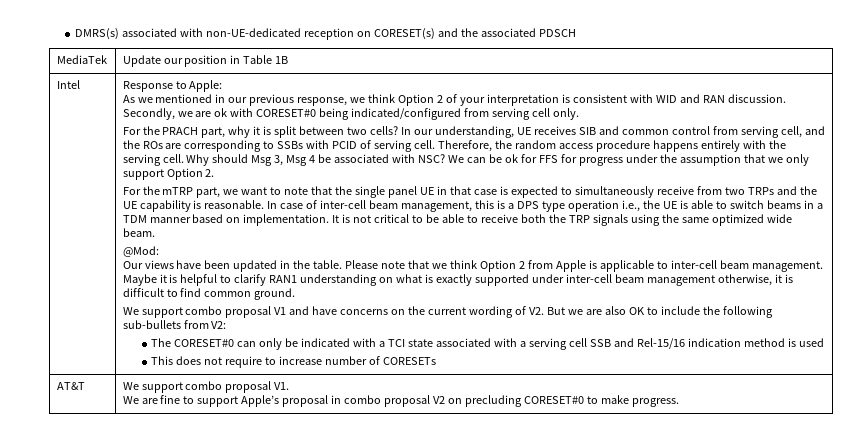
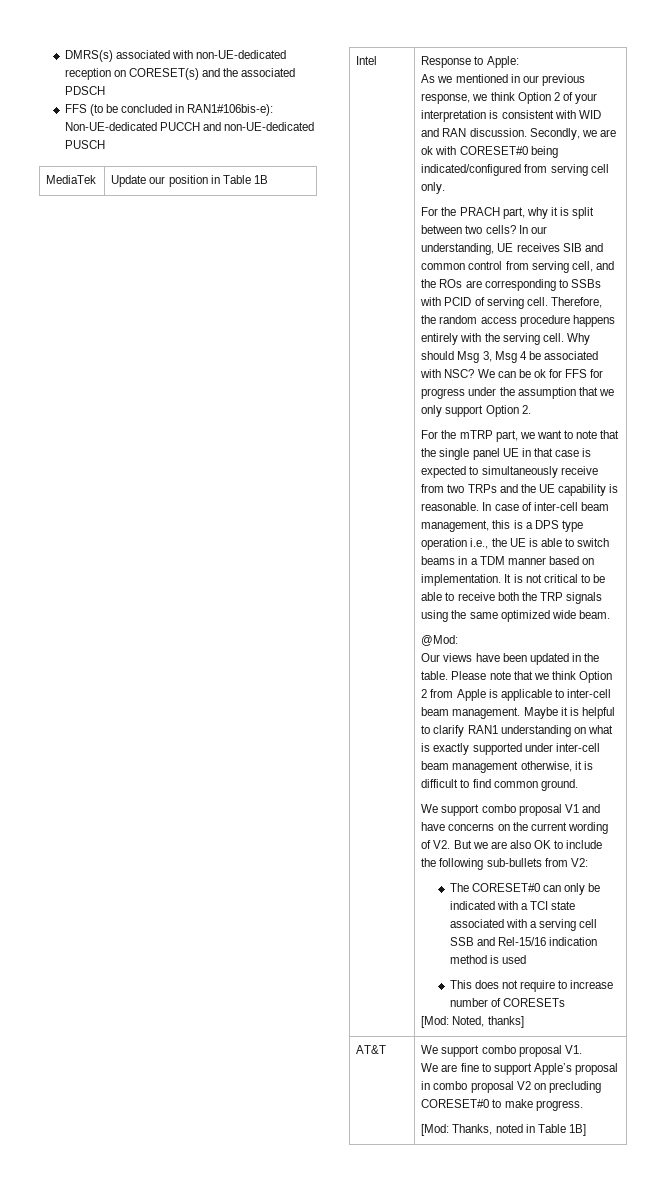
(576, 33) none -> [64,104,274,116] [64,122,314,131] [64,140,105,149] // FFS (to be concluded in RAN1#106bis-e): Non-UE-dedicated PUCCH and non-UE-dedicated PUSCH
(437, 361) none -> [421,1016,524,1028] // [Mod: Noted, thanks]
(680, 402) none -> [421,1124,586,1136] // [Mod: Thanks, noted in Table 1B]

